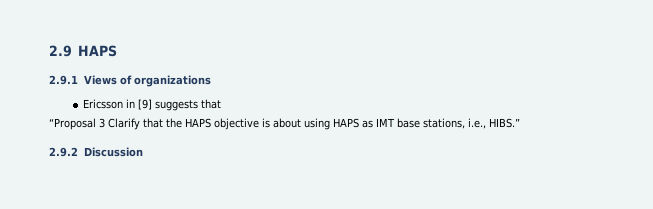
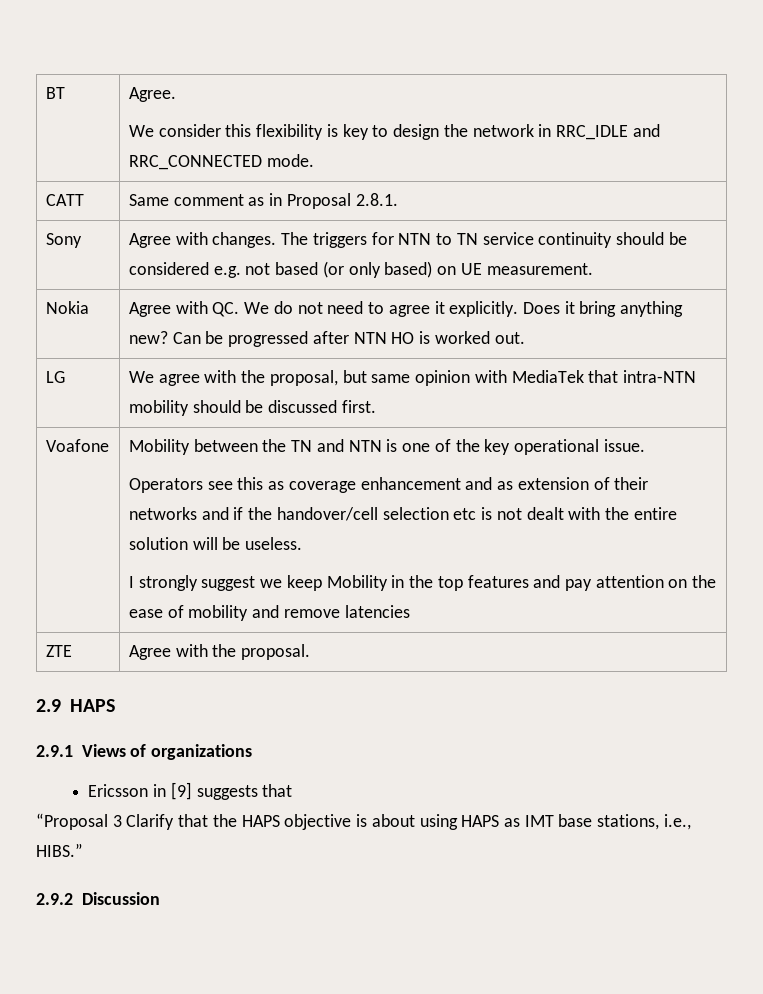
(49, 51) none -> [45,87,65,99] [128,87,176,102] [128,124,660,140] [128,154,314,170] [45,194,84,206] [128,193,398,209] [45,233,82,248] [128,232,687,248] [128,261,593,278] [45,301,89,314] [128,301,684,317] [128,331,525,347] [45,371,65,383] [128,370,696,386] [128,400,376,416] [45,439,109,452] [128,439,645,455] [128,477,649,493] [128,507,677,521] [128,537,303,550] [128,575,717,591] [128,605,410,621] [45,645,72,657] [128,644,311,660] BT | Agree. // We consider this flexibility is key to design the network in RRC_IDLE and RRC_CONNECTED mode. // CATT | Same comment as in Proposal 2.8.1. // Sony | Agree with changes. The triggers for NTN to TN service continuity should be considered e.g. not based (or only based) on UE measurement. // Nokia | Agree with QC. We do not need to agree it explicitly. Does it bring anything new? Can be progressed after NTN HO is worked out. // LG | We agree with the proposal, but same opinion with MediaTek that intra-NTN mobility should be discussed first. // Voafone | Mobility between the TN and NTN is one of the key operational issue. // Operators see this as coverage enhancement and as extension of their networks and if the handover/cell selection etc is not dealt with the entire solution will be useless. // I strongly suggest we keep Mobility in the top features and pay attention on the ease of mobility and remove latencies // ZTE | Agree with the proposal. //

